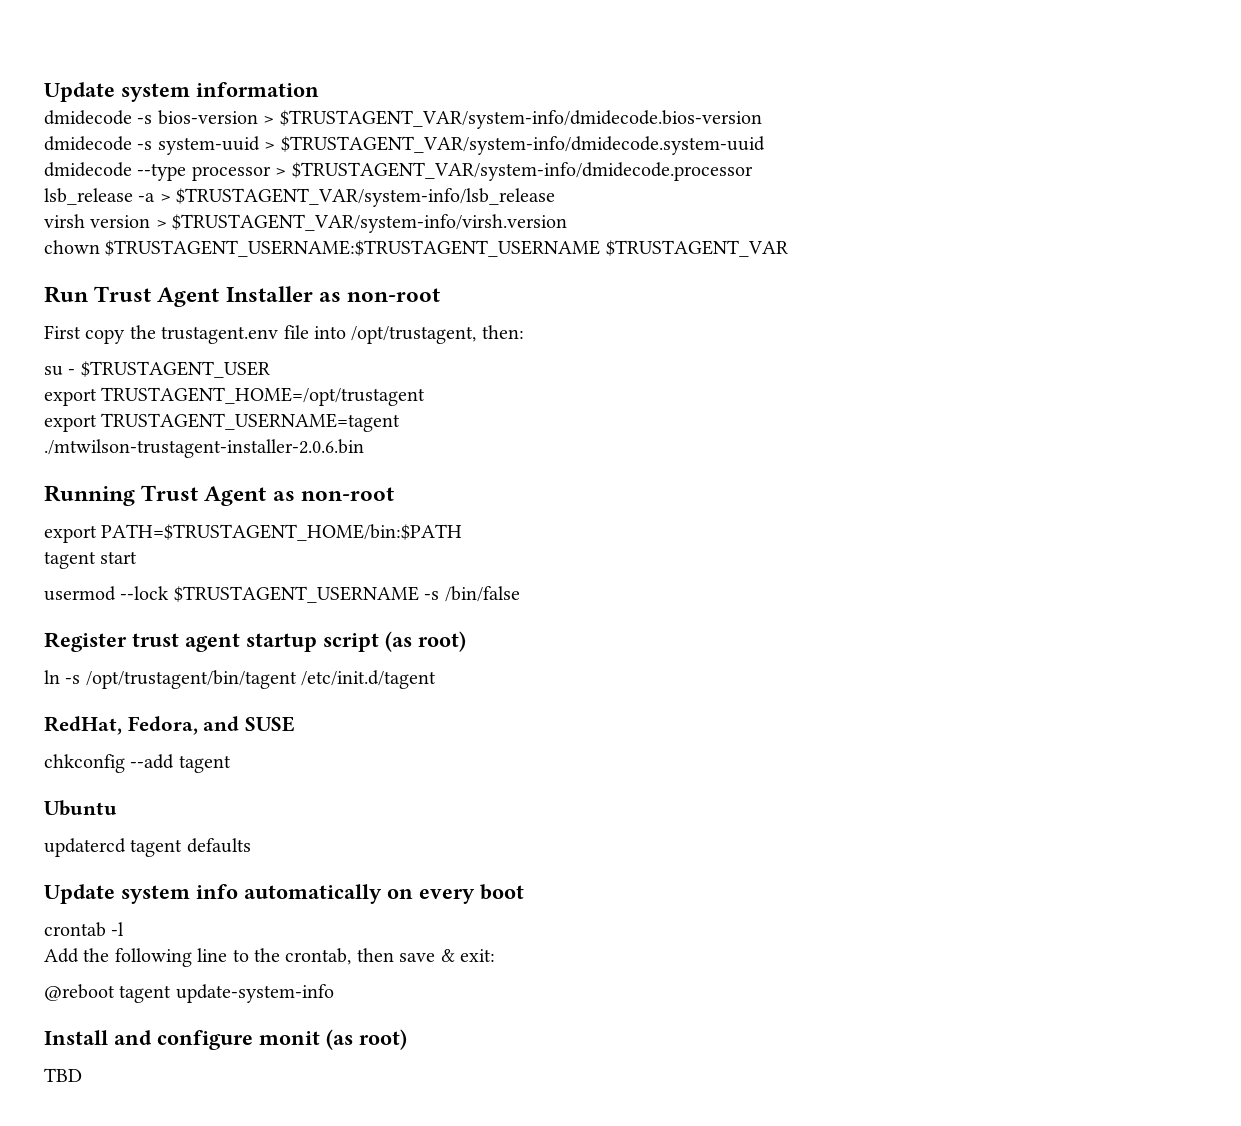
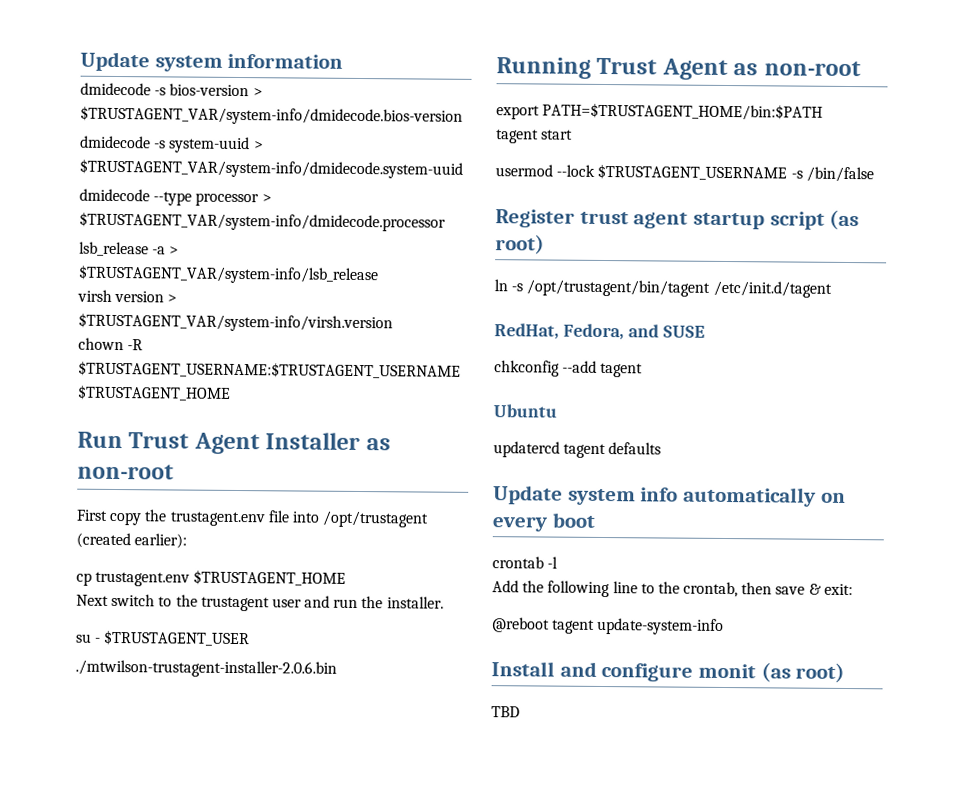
[105,240,788,257] $TRUSTAGENT_USERNAME:$TRUSTAGENT_USERNAME $TRUSTAGENT_VAR -> [127,339,144,351] [78,360,461,379] [77,384,231,401] -R $TRUSTAGENT_USERNAME:$TRUSTAGENT_USERNAME $TRUSTAGENT_HOME
[351,325,524,344] /opt/trustagent, then: -> [322,510,430,528] [76,532,188,549] [76,569,347,587] [76,593,444,612] /opt/trustagent (created earlier): // cp trustagent.env $TRUSTAGENT_HOME // Next switch to the trustagent user and run the installer.
[44,387,426,406] [44,413,401,432] // export TRUSTAGENT_HOME=/opt/trustagent // export TRUSTAGENT_USERNAME=tagent -> (251, 638) none

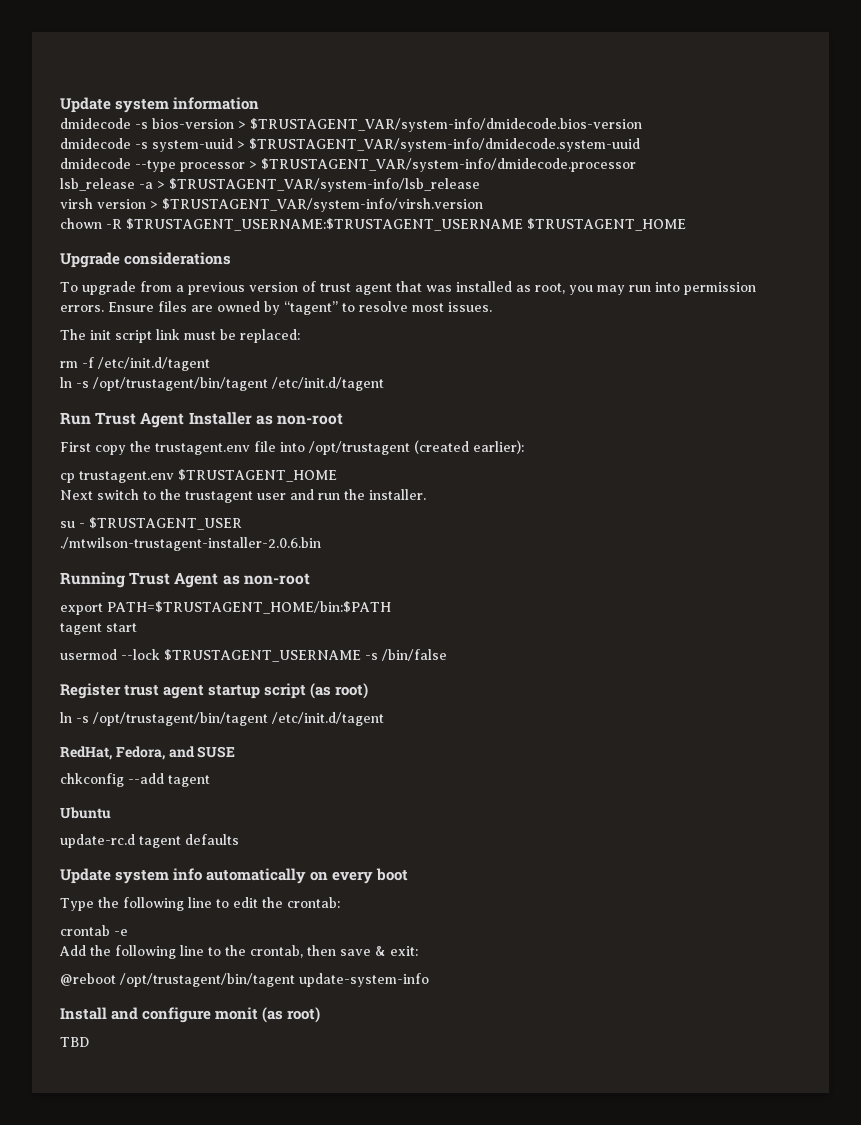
(231, 392) none -> [60,252,232,268] [60,281,756,295] [60,301,492,315] [60,329,300,343] [60,357,210,371] [60,377,384,391] // Upgrade considerations // To upgrade from a previous version of trust agent that was installed as root, you may run into permission errors. Ensure files are owned by “tagent” to resolve most issues. // The init script link must be replaced: // rm -f /etc/init.d/tagent // ln -s /opt/trustagent/bin/tagent /etc/init.d/tagent
[493,441,560,458] updatercd -> [60,834,135,848] update-rc.d
(596, 520) none -> [60,897,340,911] // Type the following line to edit the crontab:
[547,556,559,569] -l -> [114,929,128,936] -e
[552,619,596,634] tagent -> [120,973,295,987] /opt/trustagent/bin/tagent

